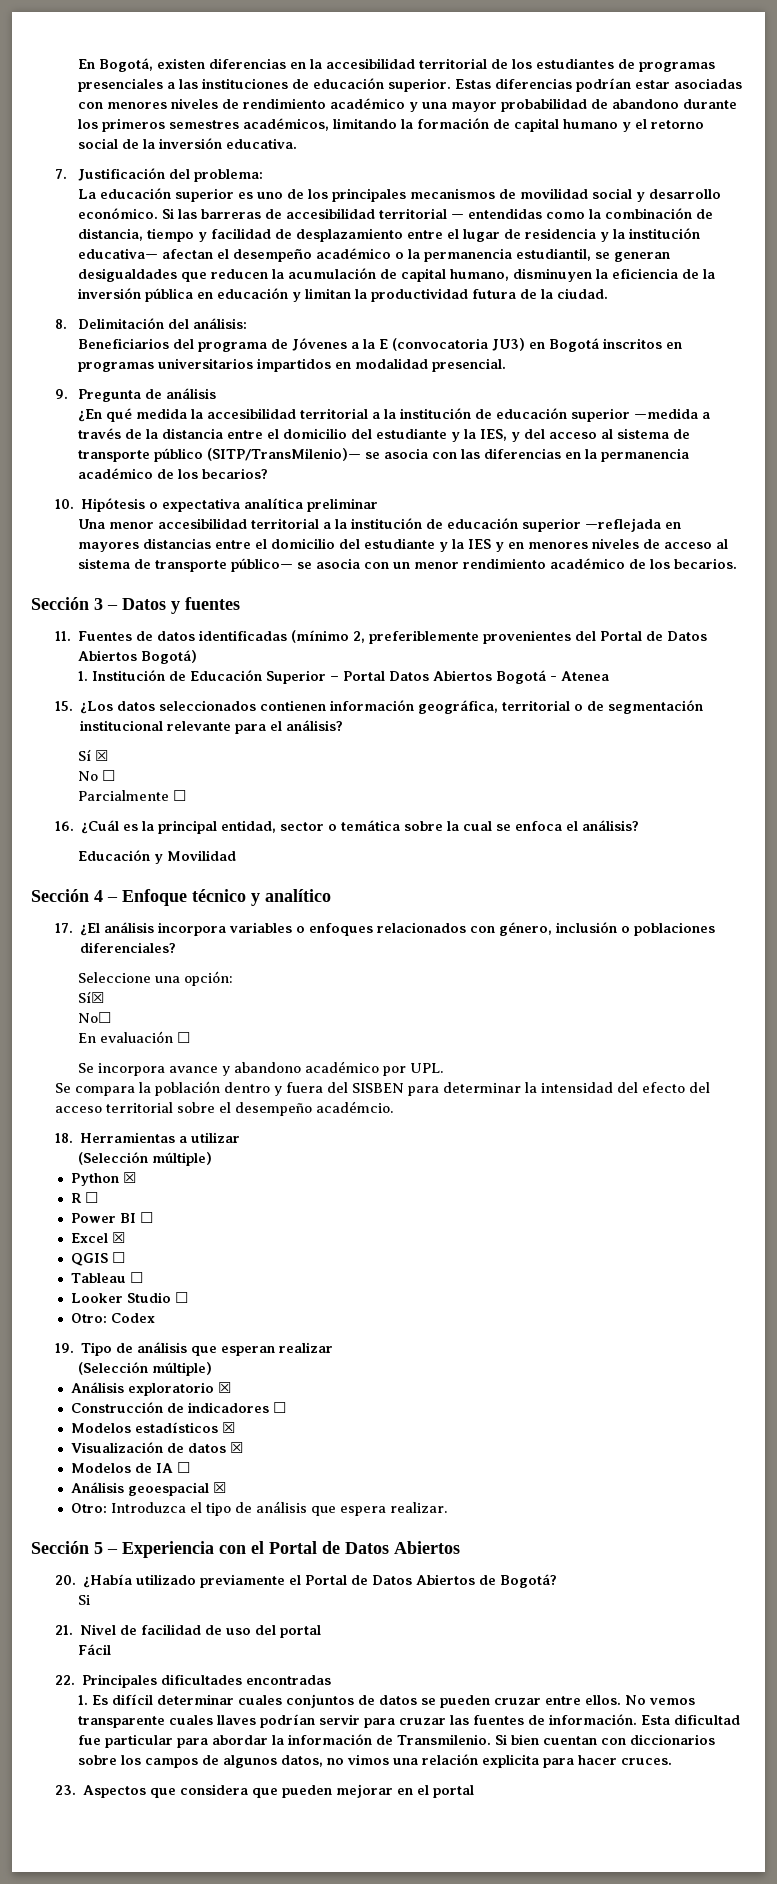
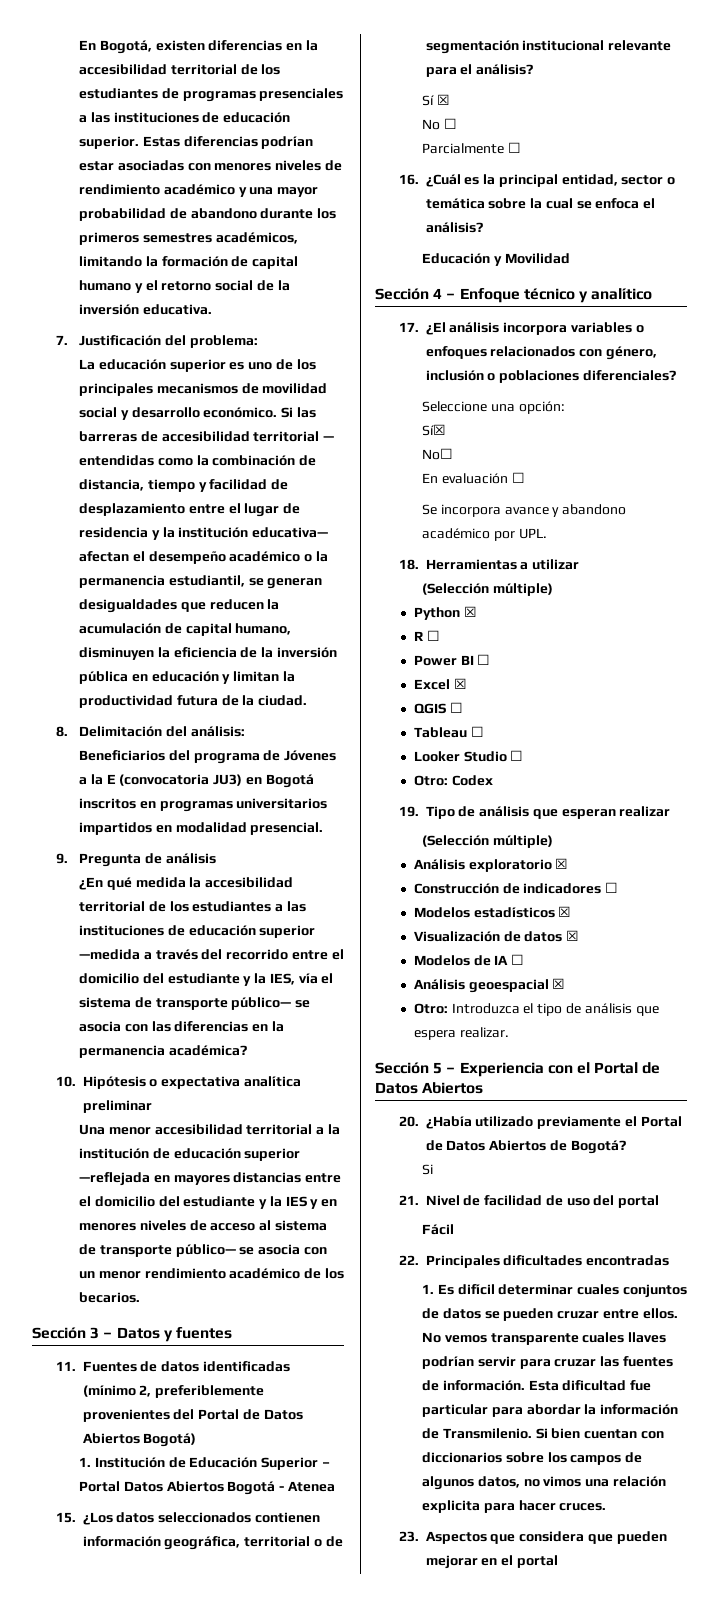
[372,408,472,419] a la institución -> [148,901,306,912] [78,925,164,936] de los estudiantes a las instituciones
[125,428,224,439] de la distancia -> [201,949,289,960] del recorrido
[511,428,691,442] [78,448,362,462] y del acceso al sistema de transporte público (SITP/TransMilenio)— -> [298,973,334,984] [78,997,292,1010] vía el sistema de transporte público—
[78,468,269,479] académico de los becarios? -> [168,1045,247,1056] académica?
[54,1081,710,1096] [54,1101,393,1116] // Se compara la población dentro y fuera del SISBEN para determinar la intensidad del efecto del acceso territorial sobre el desempeño académcio. -> (547, 533) none

